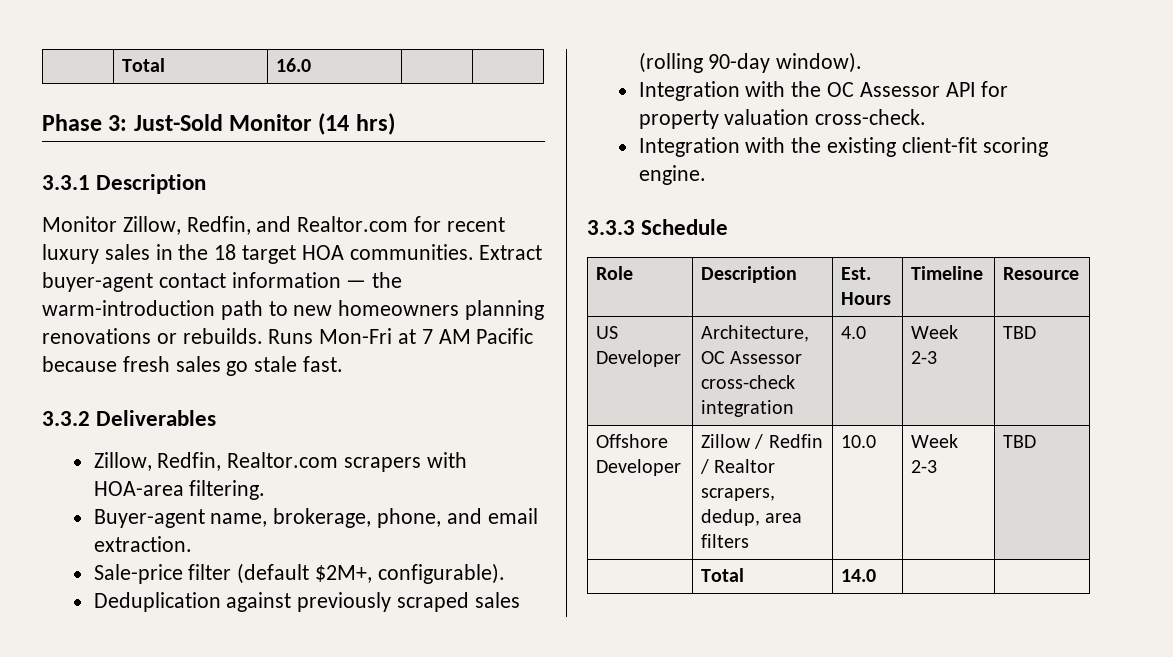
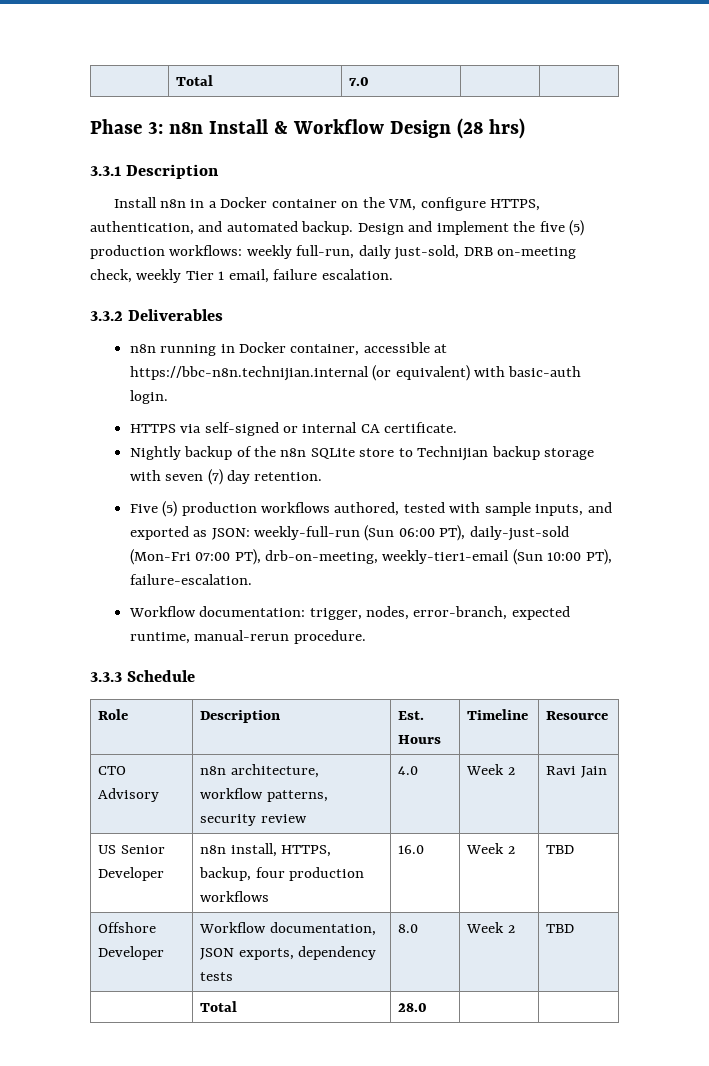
[121,58,165,72] [275,58,311,72] | Total | 16.0 -> [176,75,214,86] [349,77,370,86] | Total | 7.0
[133,113,395,135] [42,174,207,194] [42,216,505,235] [42,244,543,264] [42,272,403,292] [42,300,545,320] [42,328,534,344] [42,356,344,376] [42,410,217,426] [93,452,467,472] [93,480,266,500] [93,508,538,528] [93,536,192,552] [93,563,505,584] [93,592,520,612] [638,52,863,73] [638,81,1009,101] [638,109,927,129] [638,137,1048,157] [638,165,706,185] Just-Sold Monitor (14 hrs) // 3.3.1 Description // Monitor Zillow, Redfin, and Realtor.com for recent luxury sales in the 18 target HOA communities. Extract buyer-agent contact information — the warm-introduction path to new homeowners planning renovations or rebuilds. Runs Mon-Fri at 7 AM Pacific because fresh sales go stale fast. // 3.3.2 Deliverables // Zillow, Redfin, Realtor.com scrapers with HOA-area filtering. // Buyer-agent name, brokerage, phone, and email extraction. // Sale-price filter (default $2M+, configurable). // Deduplication against previously scraped sales (rolling 90-day window). // Integration with the OC Assessor API for property valuation cross-check. // Integration with the existing client-fit scoring engine. -> [168,118,525,139] [90,164,220,179] [113,197,541,211] [90,220,585,236] [90,245,577,260] [90,269,393,283] [90,309,224,321] [129,342,448,356] [129,365,582,381] [129,390,168,404] [129,422,458,436] [129,446,595,461] [129,469,323,485] [129,501,612,517] [129,525,569,541] [129,549,612,565] [129,574,252,585] [128,606,570,620] [129,630,366,644] n8n Install & Workflow Design (28 hrs) // 3.3.1 Description // Install n8n in a Docker container on the VM, configure HTTPS, authentication, and automated backup. Design and implement the five (5) production workflows: weekly full-run, daily just-sold, DRB on-meeting check, weekly Tier 1 email, failure escalation. // 3.3.2 Deliverables // n8n running in Docker container, accessible at https://bbc-n8n.technijian.internal (or equivalent) with basic-auth login. // HTTPS via self-signed or internal CA certificate. // Nightly backup of the n8n SQLite store to Technijian backup storage with seven (7) day retention. // Five (5) production workflows authored, tested with sample inputs, and exported as JSON: weekly-full-run (Sun 06:00 PT), daily-just-sold (Mon-Fri 07:00 PT), drb-on-meeting, weekly-tier1-email (Sun 10:00 PT), failure-escalation. // Workflow documentation: trigger, nodes, error-branch, expected runtime, manual-rerun procedure.
[595,326,618,339] [595,350,681,367] [700,325,809,342] [700,351,803,364] [700,375,795,389] [700,400,794,417] [840,326,866,339] [910,325,958,339] [910,351,937,364] [1002,326,1036,339] [595,434,668,448] [595,459,681,476] [700,434,823,449] [699,459,776,474] [700,488,775,501] [700,509,803,526] [700,534,749,548] [840,435,876,448] [910,434,958,448] [910,460,937,473] US Developer | Architecture, OC Assessor cross-check integration | 4.0 | Week 2-3 | TBD // Offshore Developer | Zillow / Redfin / Realtor scrapers, dedup, area filters | 10.0 | Week 2-3 -> [98,766,127,775] [98,788,160,802] [200,764,319,778] [200,788,328,802] [200,814,307,826] [398,766,419,775] [466,764,515,775] [546,766,607,778] [98,845,165,854] [98,867,165,881] [200,843,332,857] [199,867,365,881] [200,891,270,902] [398,845,425,854] [466,843,515,854] [546,845,575,854] [98,922,157,933] [98,946,165,960] [199,922,376,936] [200,946,377,960] [200,972,234,981] [398,924,419,933] [466,922,515,933] CTO Advisory | n8n architecture, workflow patterns, security review | 4.0 | Week 2 | Ravi Jain // US Senior Developer | n8n install, HTTPS, backup, four production workflows | 16.0 | Week 2 | TBD // Offshore Developer | Workflow documentation, JSON exports, dependency tests | 8.0 | Week 2
[840,569,876,582] 14.0 -> [398,1003,428,1012] 28.0

